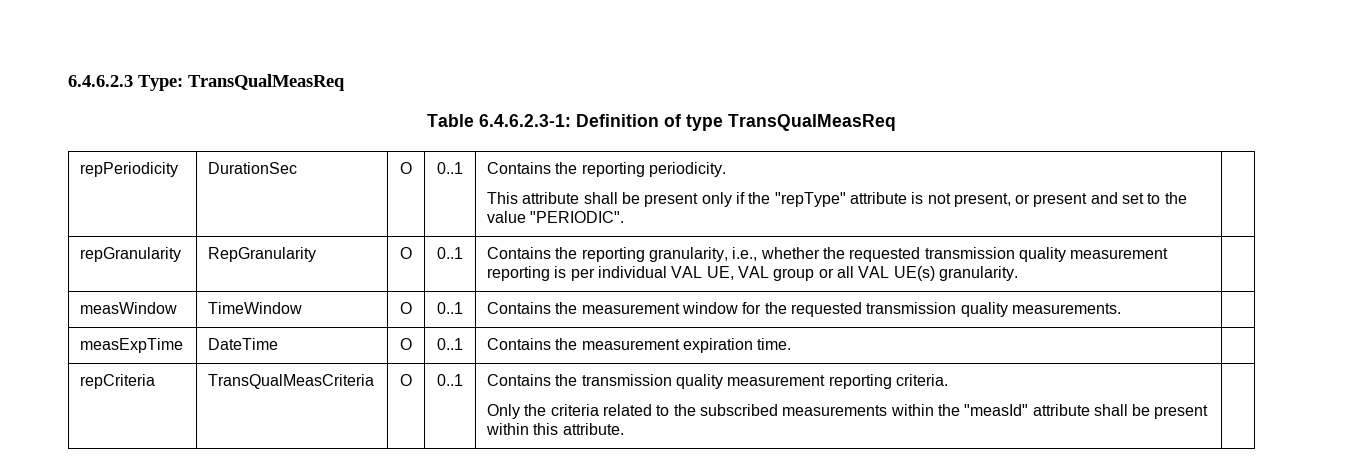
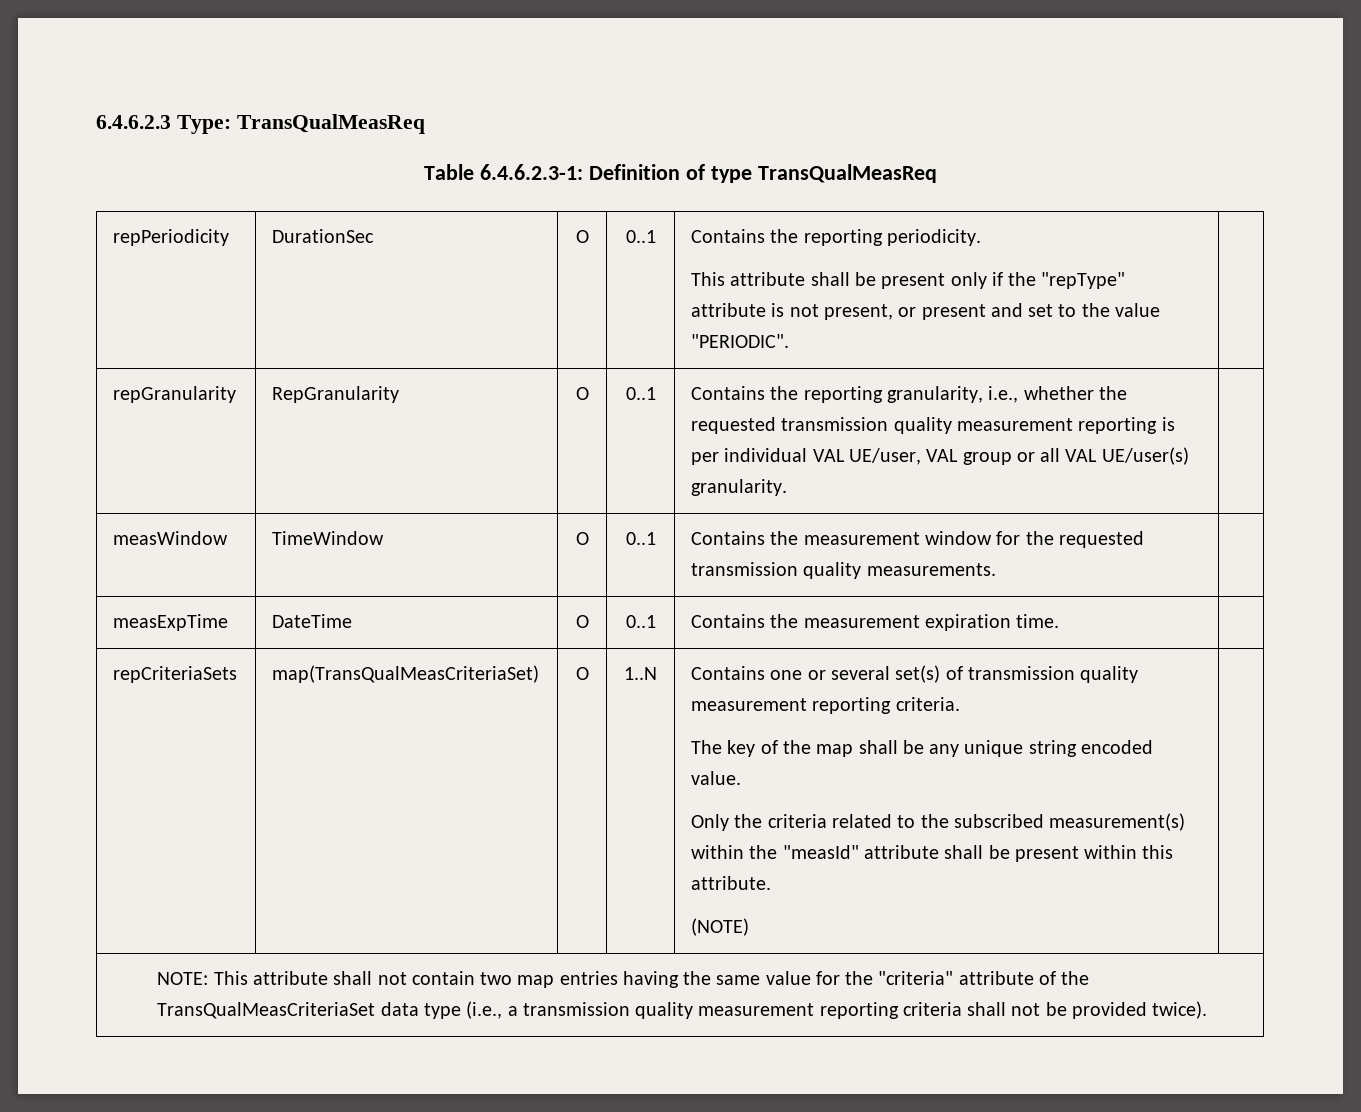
[706,266,734,280] UE, -> [848,448,921,465] UE/user,
[893,266,935,281] UE(s) -> [1101,447,1189,465] UE/user(s)
[80,374,156,389] [208,374,375,389] [400,374,412,386] [437,374,463,386] [487,374,578,386] repCriteria | TransQualMeasCriteria | O | 0..1 | Contains the -> [113,666,238,683] [272,665,540,683] [575,667,589,680] [624,667,657,680] [691,665,963,683] repCriteriaSets | map(TransQualMeasCriteriaSet) | O | 1..N | Contains one or several set(s) of
(948, 380) none -> [691,740,1153,757] [691,771,742,785] // The key of the map shall be any unique string encoded value.
[782,405,888,416] measurements -> [1049,813,1186,831] measurement(s)
(624, 429) | -> [691,918,750,936] [157,971,1090,988] [157,1001,1208,1019] // (NOTE) | // NOTE: This attribute shall not contain two map entries having the same value for the "criteria" attribute of the TransQualMeasCriteriaSet data type (i.e., a transmission quality measurement reporting criteria shall not be provided twice).

